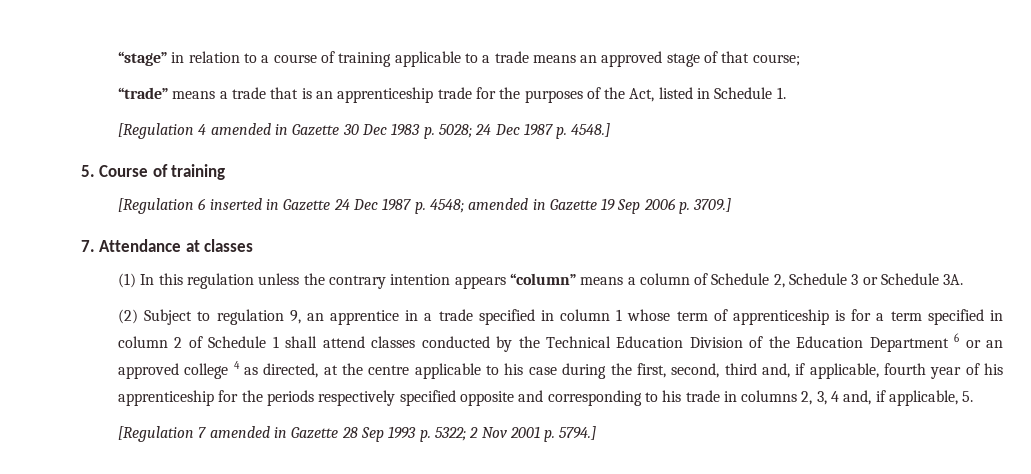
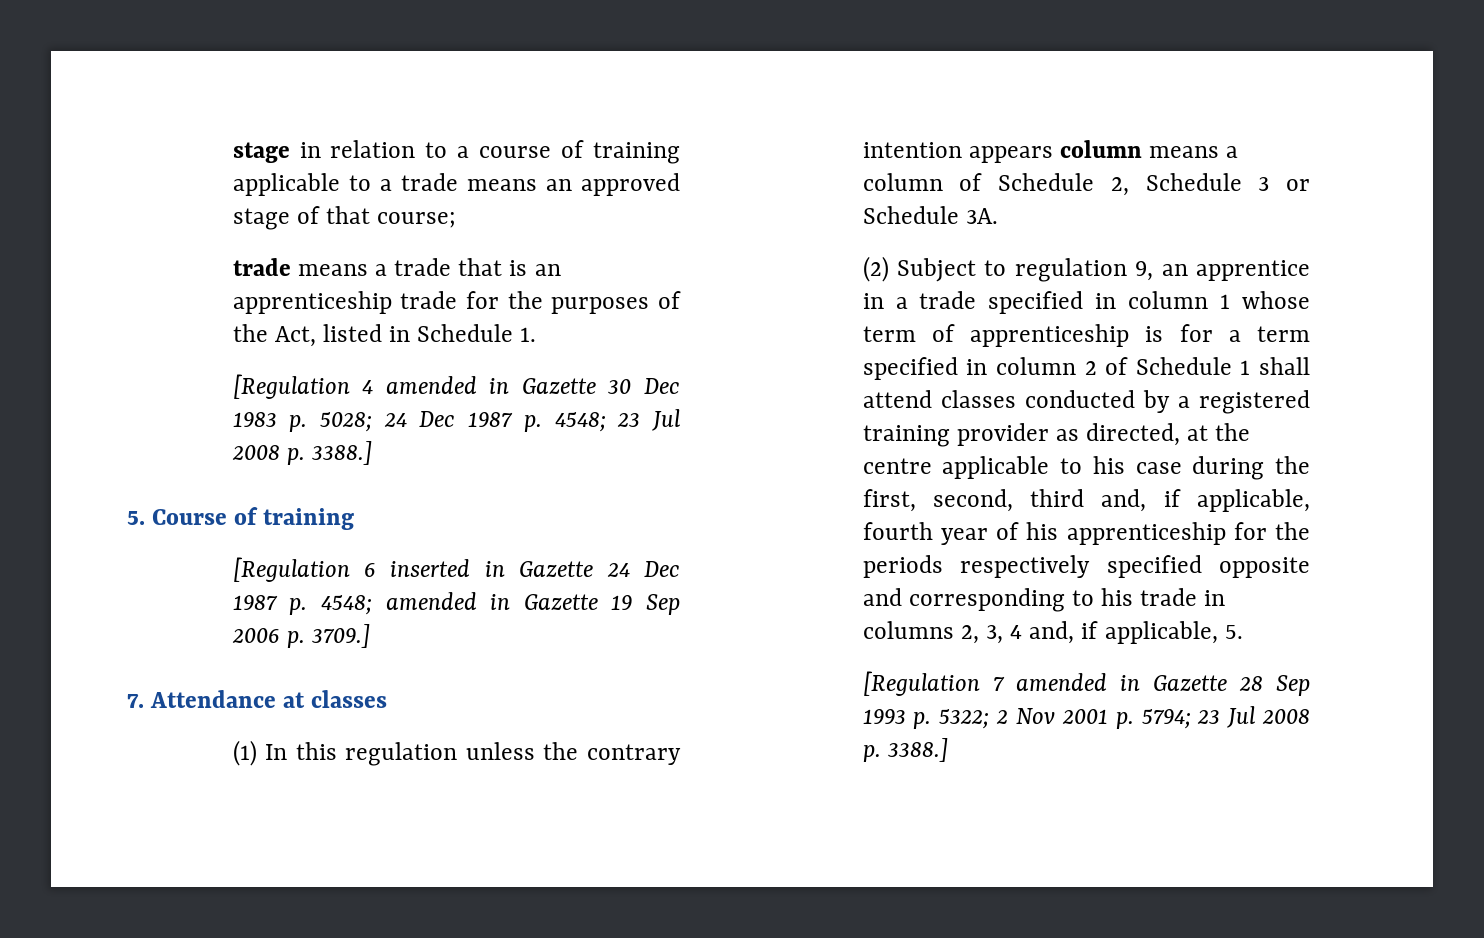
[118,51,168,66] “stage” -> [232,142,290,163] stage
[118,87,169,99] “trade” -> [232,258,291,276] trade
[571,123,611,137] 4548.] -> [554,409,681,432] [231,441,372,465] 4548; 23 Jul 2008 p. 3388.]
[509,273,576,285] “column” -> [1059,140,1142,158] column
[518,333,1004,352] [118,361,240,379] the Technical Education Division of the Education Department 6 or an approved college 4 -> [1177,390,1310,414] [862,423,1049,447] a registered training provider
[559,426,597,440] 5794.] -> [1141,706,1310,729] [862,738,948,762] 5794; 23 Jul 2008 p. 3388.]

